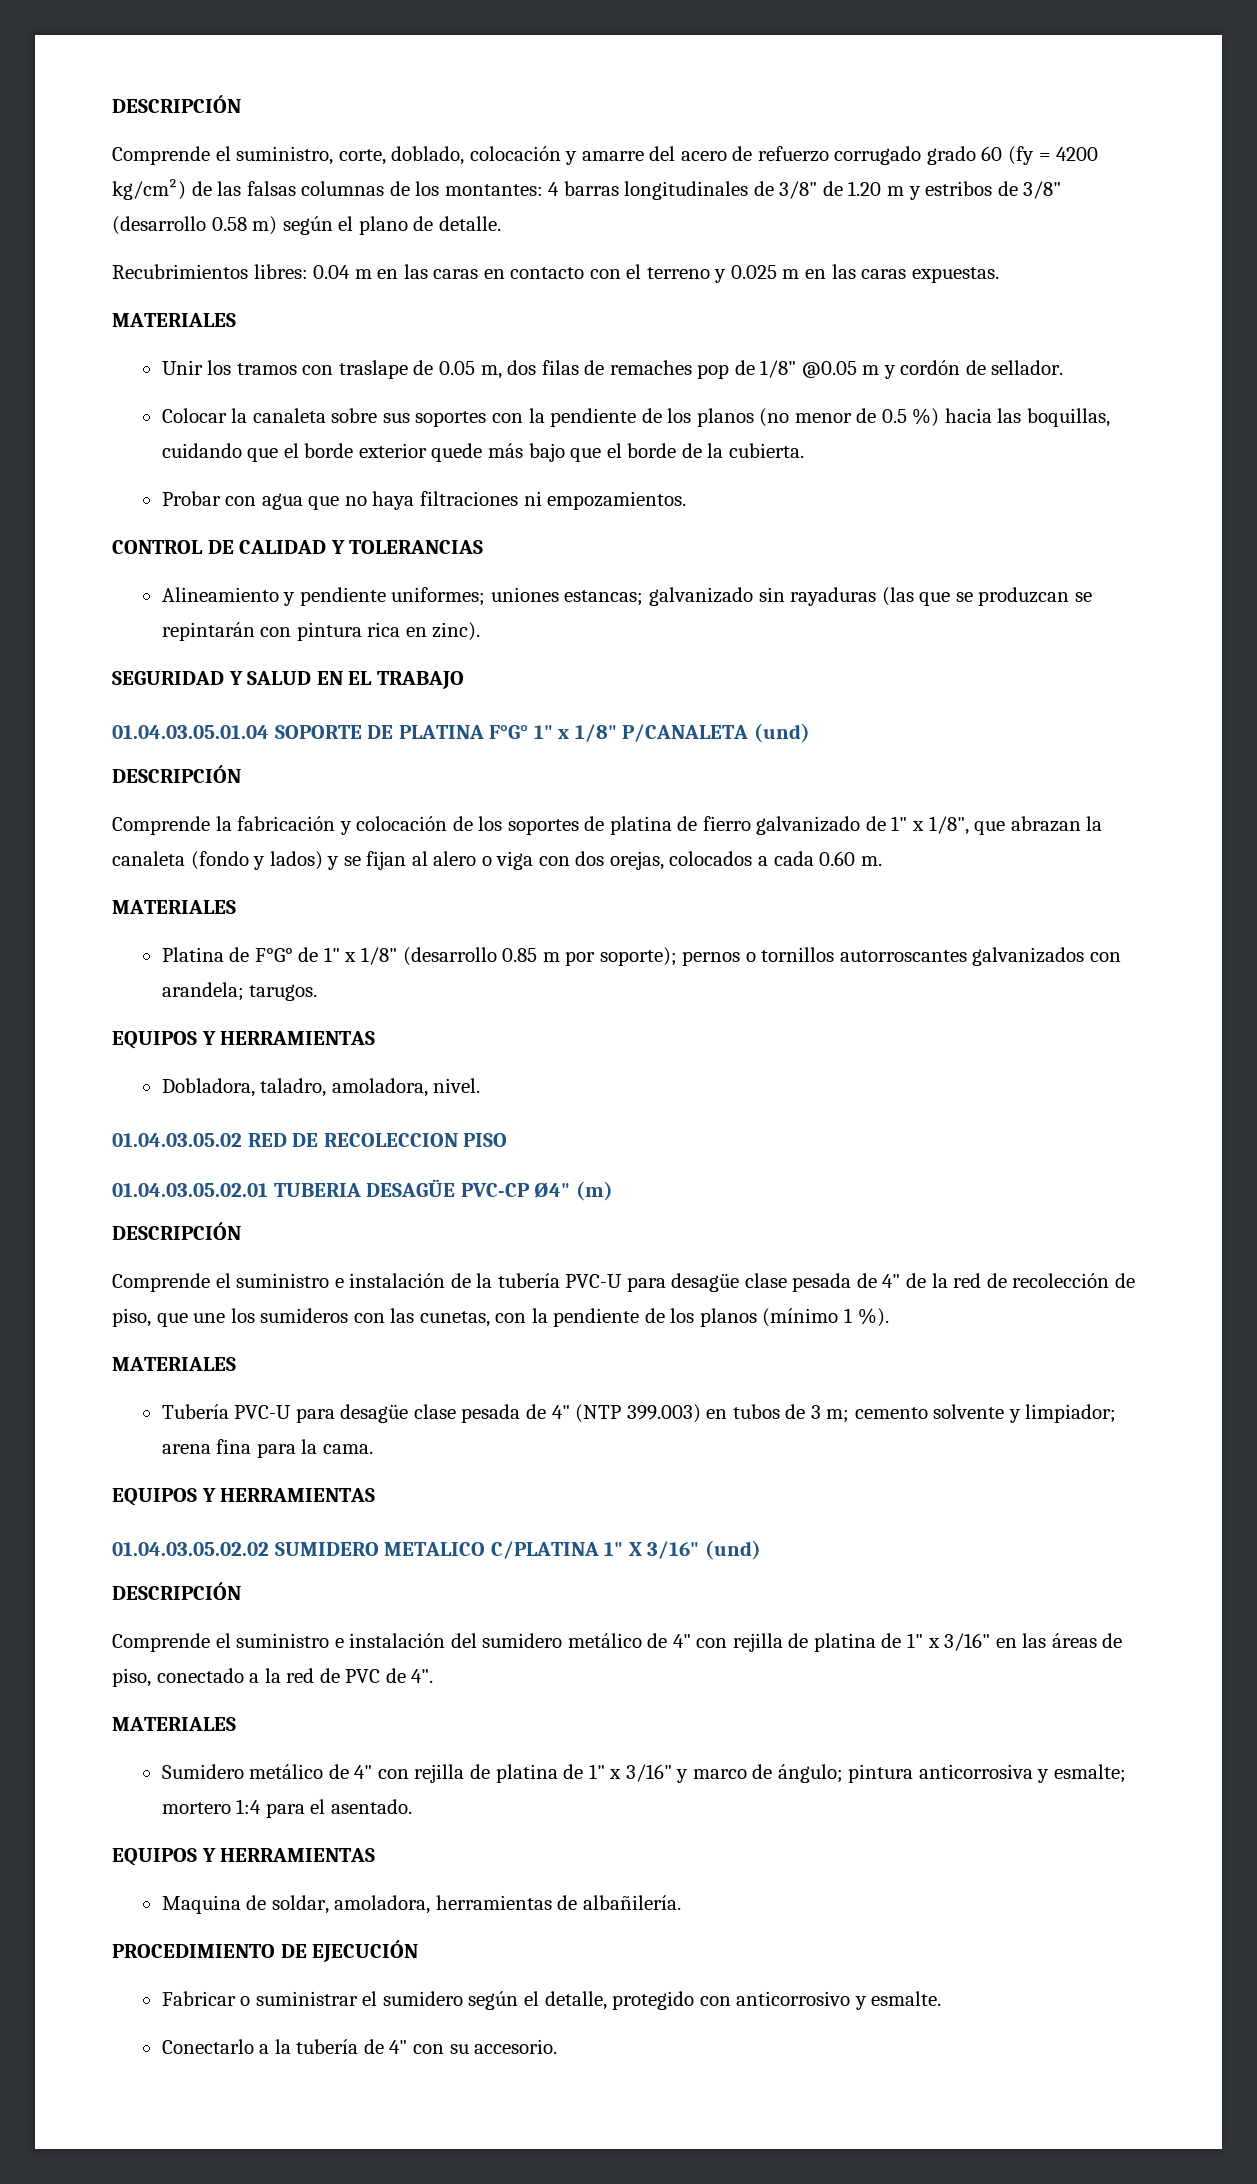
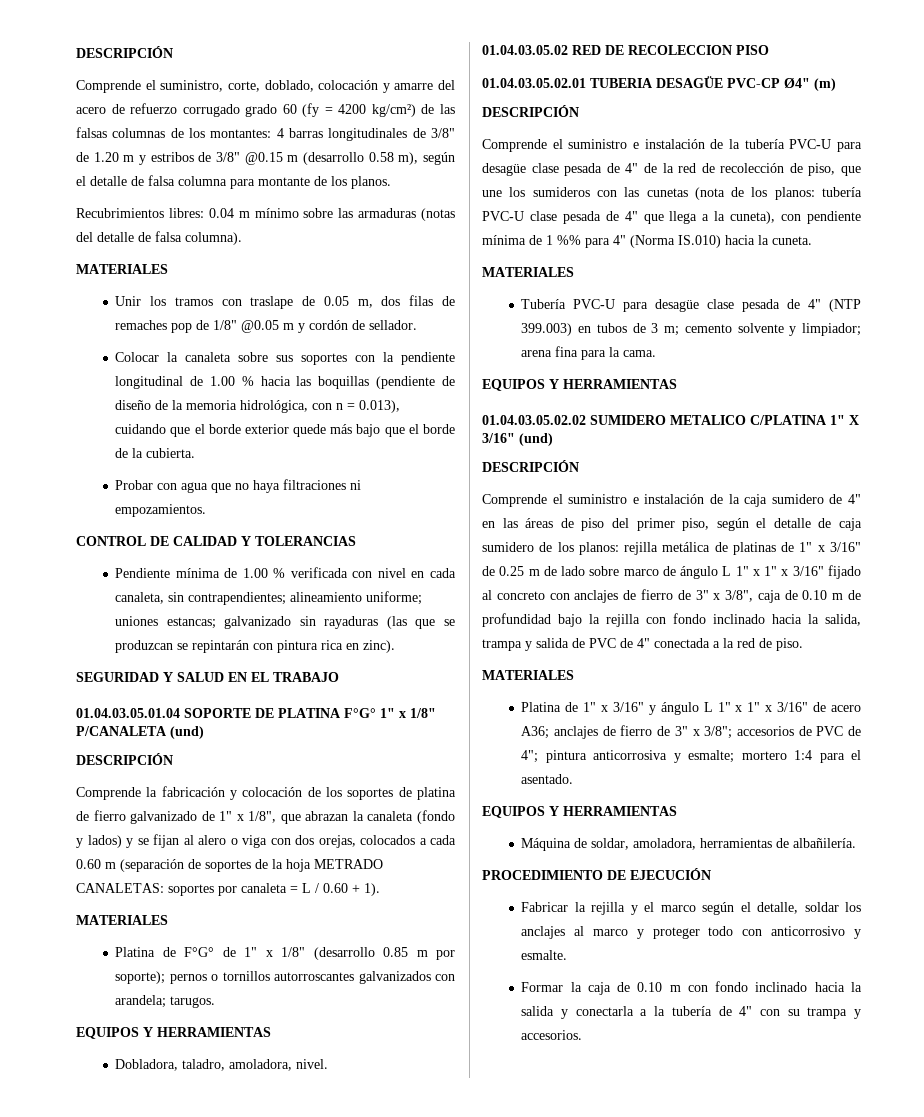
(1062, 190) none -> [244,152,299,165] @0.15 m
[252,216,501,235] [112,264,999,283] m) según el plano de detalle. // Recubrimientos libres: 0.04 m en las caras en contacto con el terreno y 0.025 m en las caras expuestas. -> [398,152,456,165] [76,175,391,189] [76,208,455,221] [76,231,242,245] m), según el detalle de falsa columna para montante de los planos. // Recubrimientos libres: 0.04 m mínimo sobre las armaduras (notas del detalle de falsa columna).
[641,408,1110,427] de los planos (no menor de 0.5 %) hacia las boquillas, -> [115,376,456,389] [115,400,401,413] longitudinal de 1.00 % hacia las boquillas (pendiente de diseño de la memoria hidrológica, con n = 0.013),
[161,587,486,606] Alineamiento y pendiente uniformes; -> [115,567,457,578] [115,591,423,605] Pendiente mínima de 1.00 % verificada con nivel en cada canaleta, sin contrapendientes; alineamiento uniforme;
[860,856,882,866] m. -> [105,859,383,872] [76,883,380,896] m (separación de soportes de la hoja METRADO CANALETAS: soportes por canaleta = L / 0.60 + 1).
[419,1308,889,1327] cunetas, con la pendiente de los planos (mínimo 1 %). -> [646,187,862,200] [482,211,861,224] [482,235,812,248] cunetas (nota de los planos: tubería PVC-U clase pesada de 4" que llega a la cuneta), con pendiente mínima de 1 %% para 4" (Norma IS.010) hacia la cuneta.
[450,1633,1123,1652] [112,1668,434,1687] [112,1717,236,1731] [161,1764,558,1783] del sumidero metálico de 4" con rejilla de platina de 1" x 3/16" en las áreas de piso, conectado a la red de PVC de 4". // MATERIALES // Sumidero metálico de 4" con rejilla de platina -> [710,494,861,507] [482,518,862,531] [482,542,861,555] [482,565,861,579] [482,589,861,603] [482,613,861,627] [482,638,803,651] [482,670,574,680] [521,702,562,712] de la caja sumidero de 4" en las áreas de piso del primer piso, según el detalle de caja sumidero de los planos: rejilla metálica de platinas de 1" x 3/16" de 0.25 m de lado sobre marco de ángulo L 1" x 1" x 3/16" fijado al concreto con anclajes de fierro de 3" x 3/8", caja de 0.10 m de profundidad bajo la rejilla con fondo inclinado hacia la salida, trampa y salida de PVC de 4" conectada a la red de piso. // MATERIALES // Platina
[692,1764,843,1783] marco de ángulo; -> [660,702,861,715] [521,725,861,739] [521,750,539,763] ángulo L 1" x 1" x 3/16" de acero A36; anclajes de fierro de 3" x 3/8"; accesorios de PVC de 4";
[161,1895,241,1914] Maquina -> [521,838,572,851] Máquina
[240,1991,942,2010] [161,2039,254,2054] o suministrar el sumidero según el detalle, protegido con anticorrosivo y esmalte. // Conectarlo -> [574,902,861,915] [521,926,862,939] [521,950,568,960] [521,981,862,995] [521,1006,634,1019] la rejilla y el marco según el detalle, soldar los anclajes al marco y proteger todo con anticorrosivo y esmalte. // Formar la caja de 0.10 m con fondo inclinado hacia la salida y conectarla
[474,2039,558,2054] accesorio. -> [807,1007,861,1019] [521,1030,583,1040] trampa y accesorios.

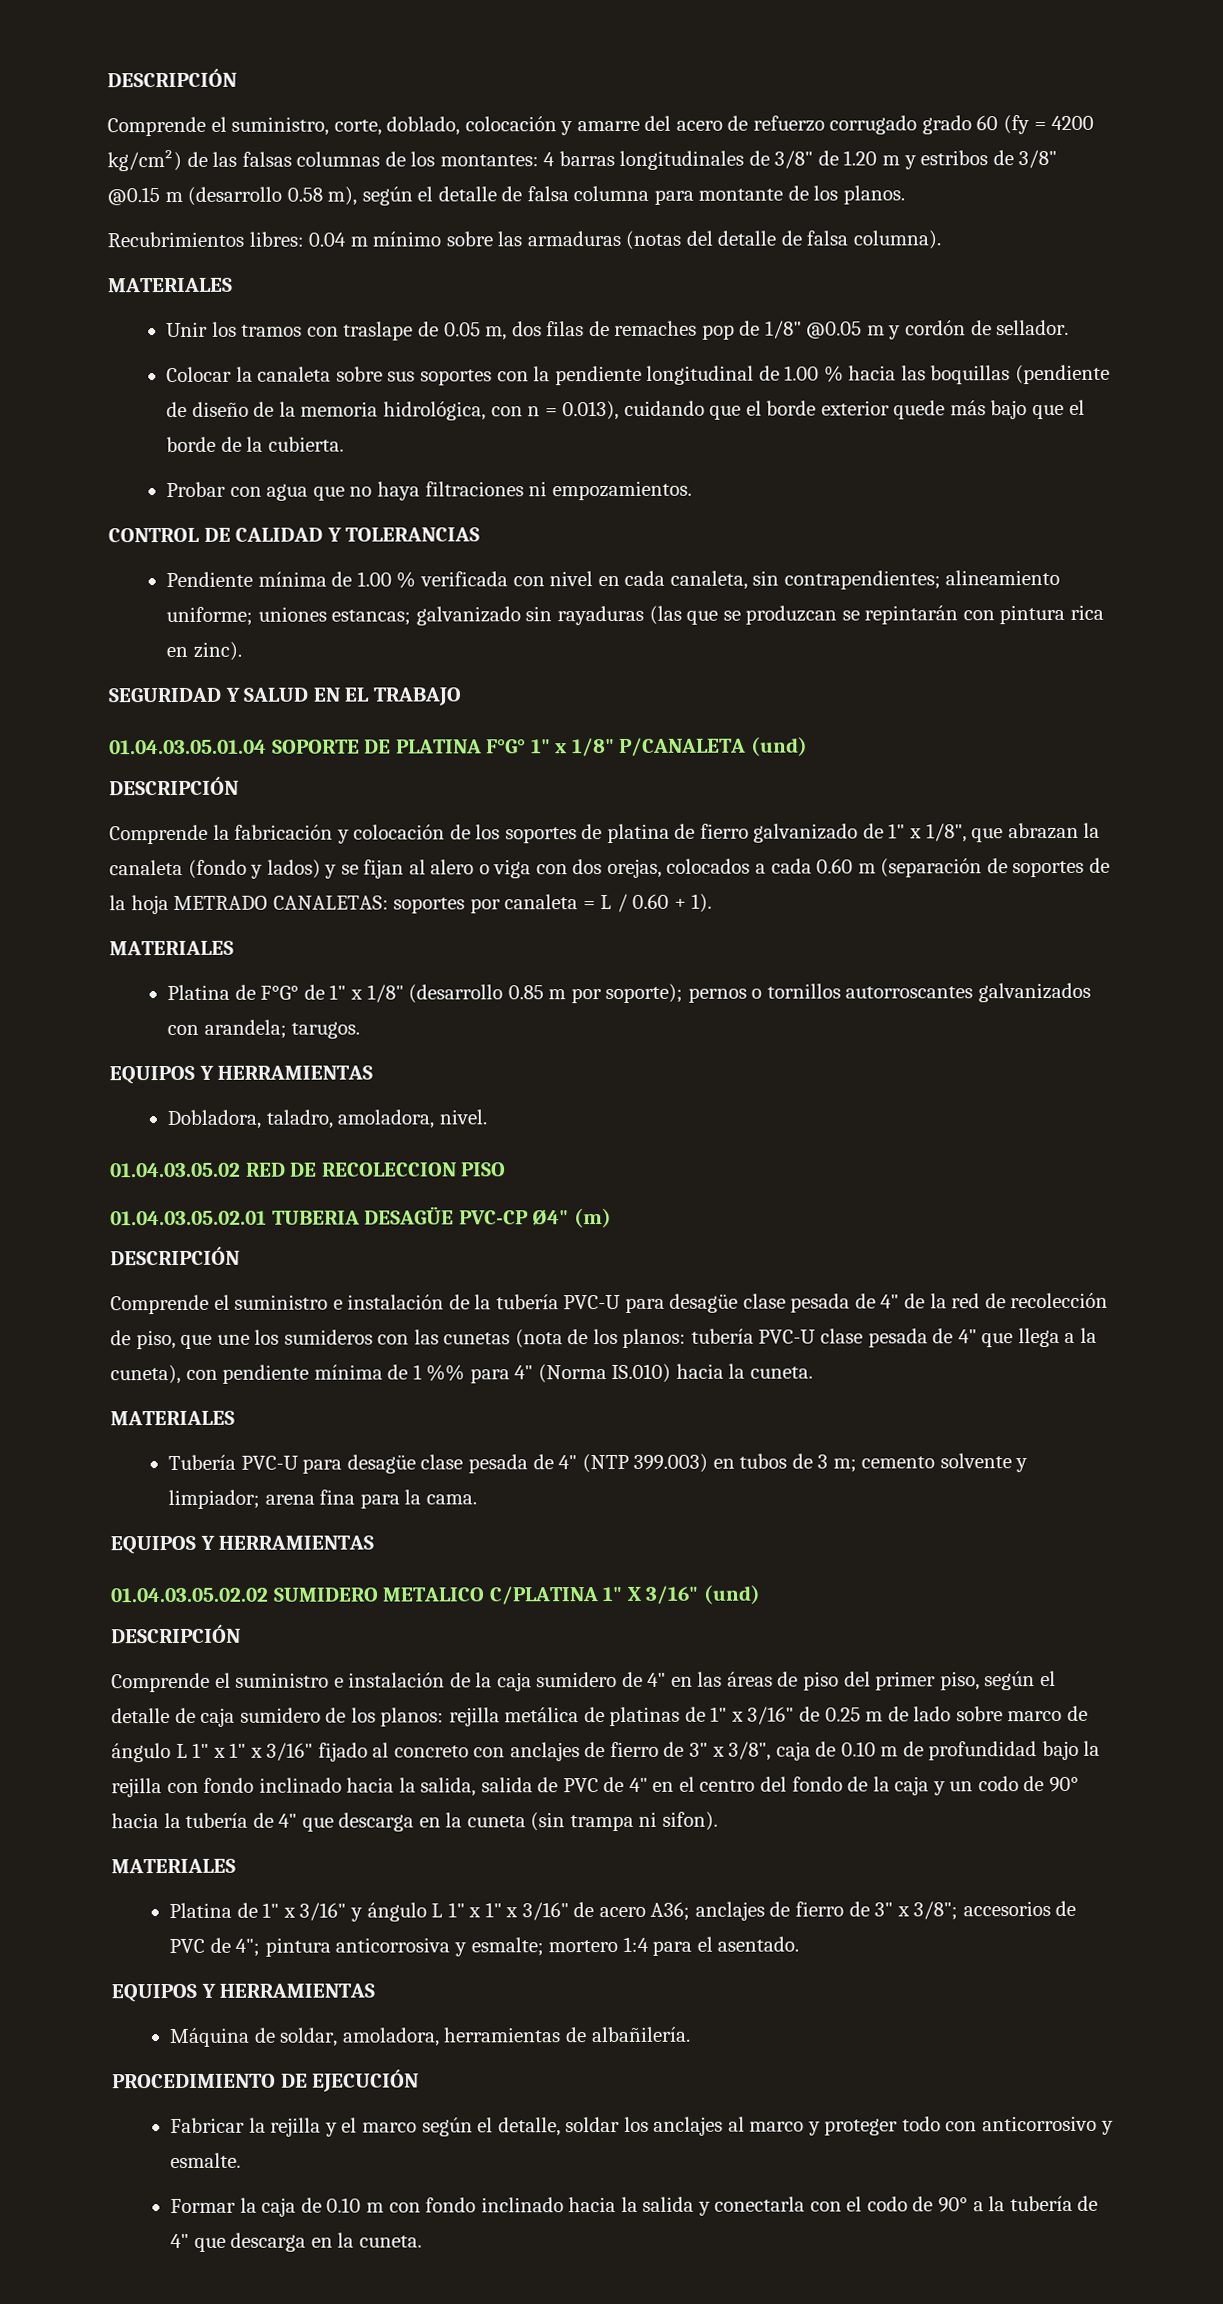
[482,639,532,651] trampa y -> (477, 1787) none
[654,638,803,651] conectada a la red de piso. -> [652,1776,1079,1796] [111,1811,718,1832] en el centro del fondo de la caja y un codo de 90° hacia la tubería de 4" que descarga en la cuneta (sin trampa ni sifon).
(634, 1011) none -> [809,2196,968,2213] con el codo de 90°
[759,1007,861,1019] [521,1030,583,1040] con su trampa y accesorios. -> [193,2232,423,2252] que descarga en la cuneta.

